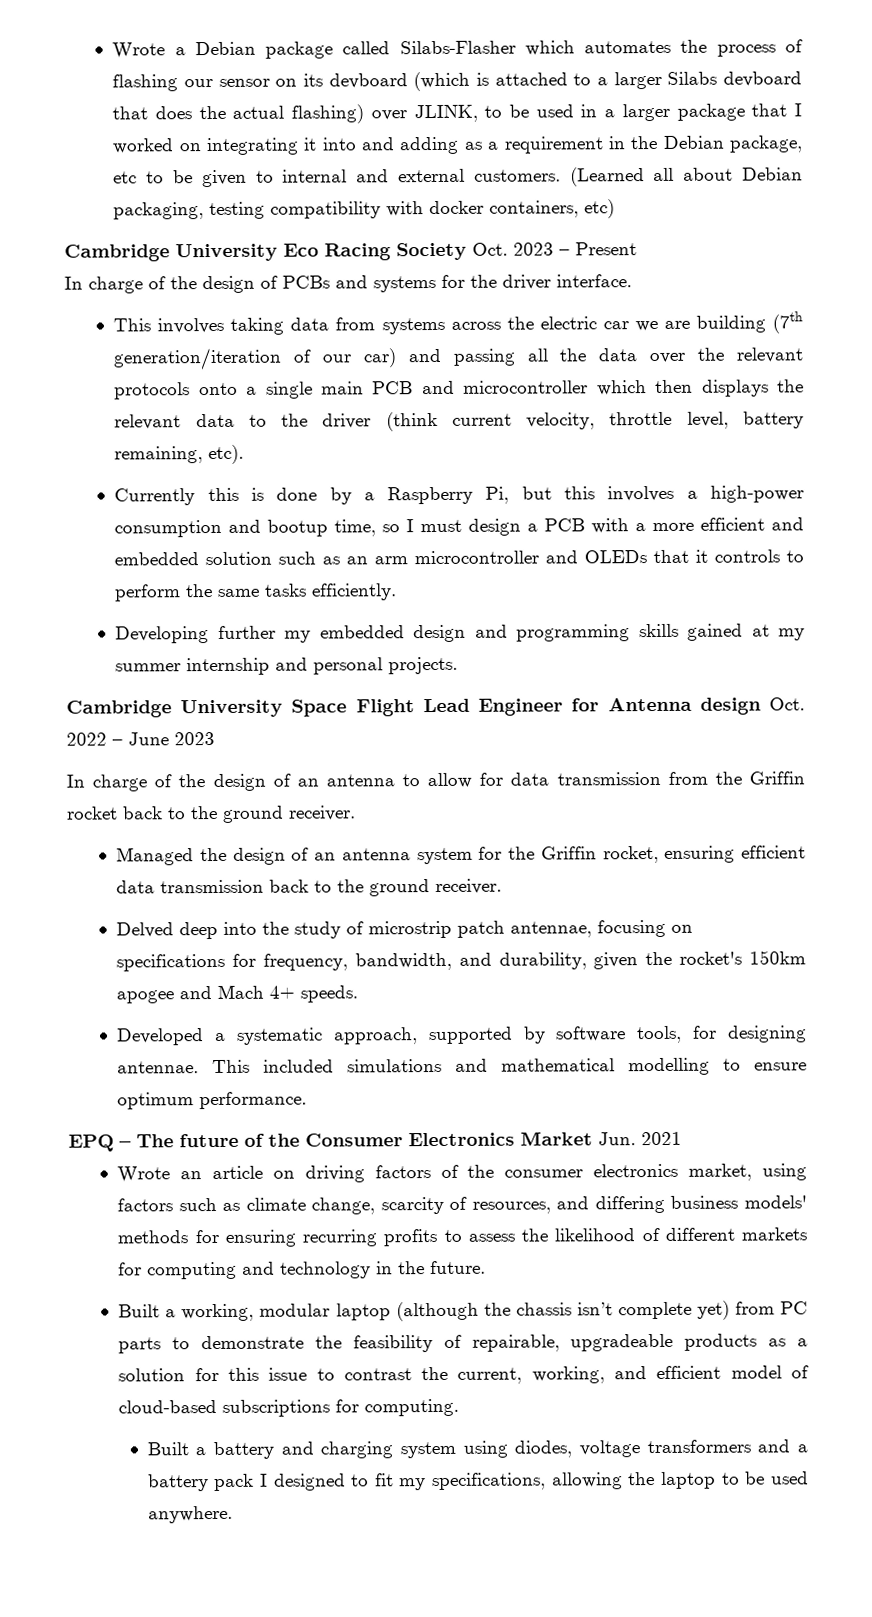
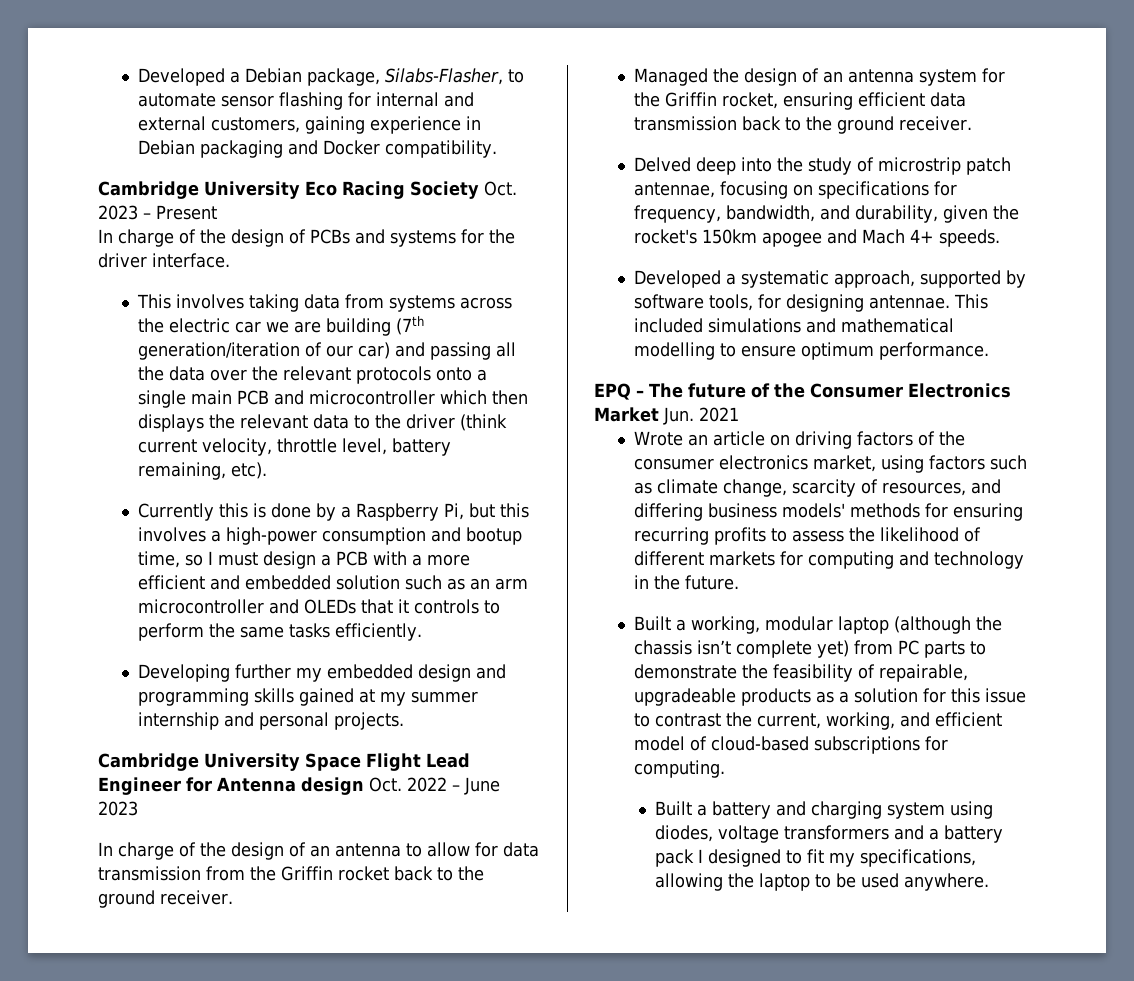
[112,42,166,59] Wrote -> [138,68,226,86] Developed
[265,39,803,59] [112,71,802,92] [112,103,803,124] [112,135,804,156] [113,167,803,188] [113,199,616,220] package called Silabs-Flasher which automates the process of flashing our sensor on its devboard (which is attached to a larger Silabs devboard that does the actual flashing) over JLINK, to be used in a larger package that I worked on integrating it into and adding as a requirement in the Debian package, etc to be given to internal and external customers. (Learned all about Debian packaging, testing compatibility with docker containers, etc) -> [307,68,525,86] [138,92,475,110] [138,116,482,134] [138,140,498,158] package, Silabs-Flasher, to automate sensor flashing for internal and external customers, gaining experience in Debian packaging and Docker compatibility.

